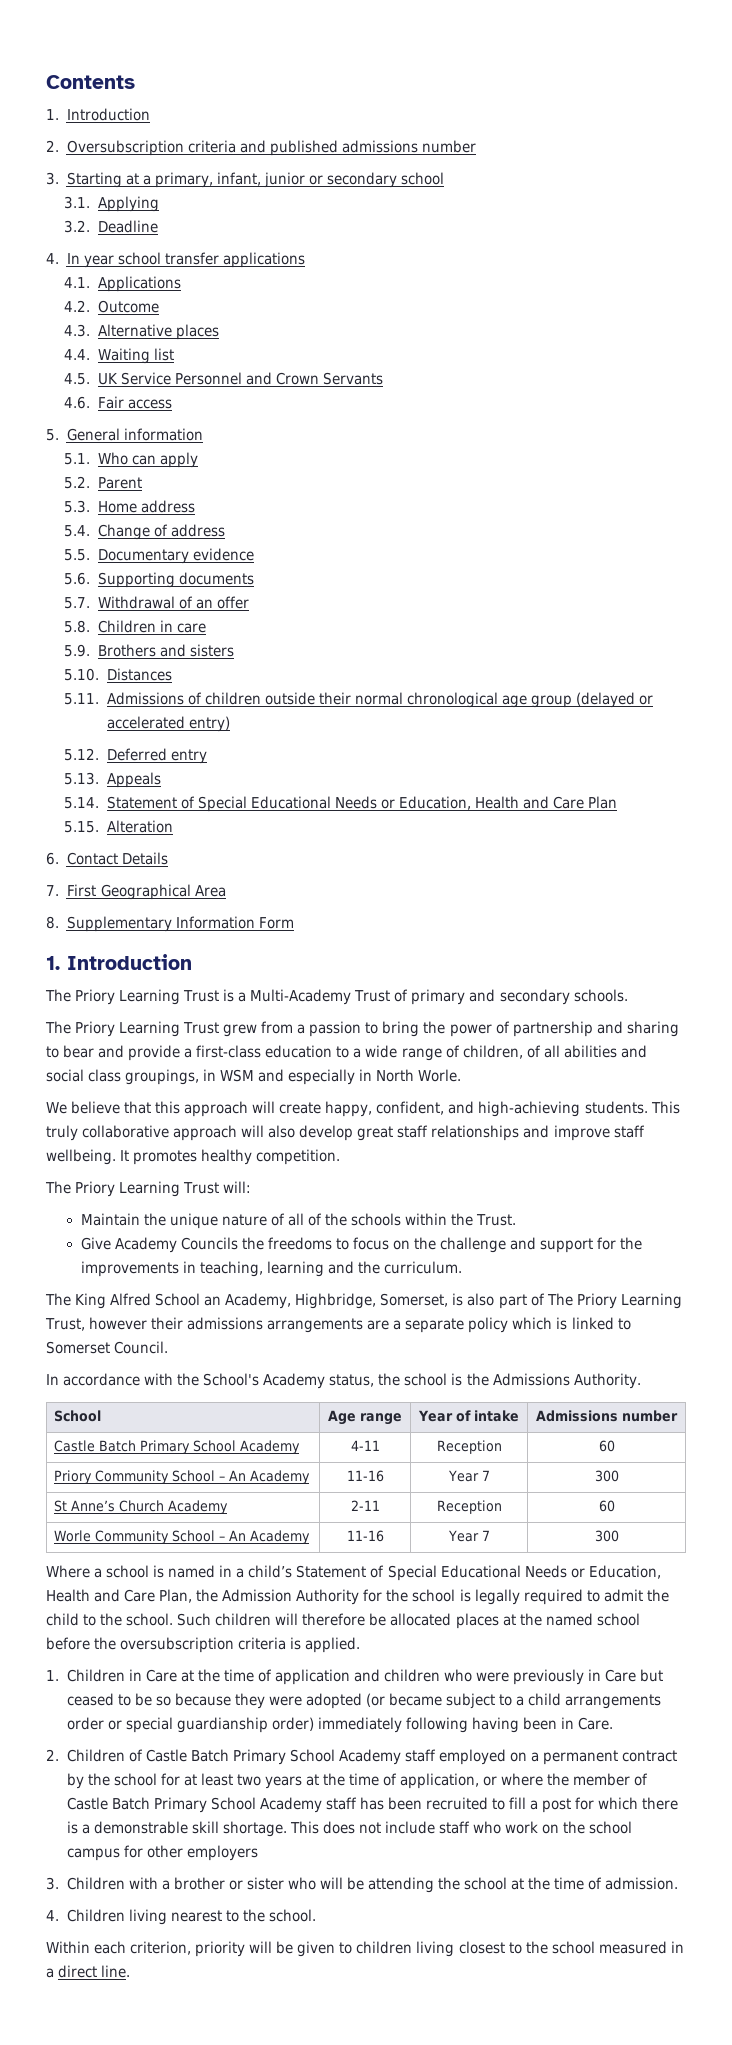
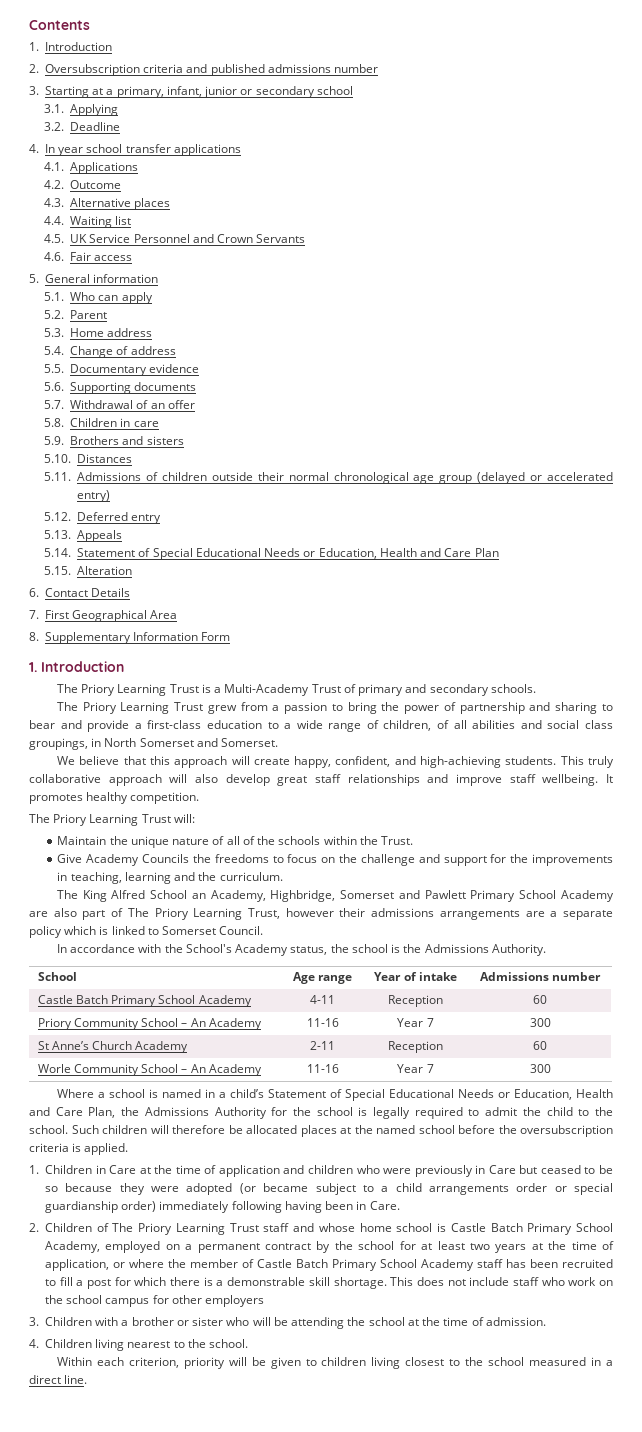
[220,1069,462,1085] WSM and especially in North Worle. -> [104,738,279,747] North Somerset and Somerset.
[380,1293,464,1307] Somerset, is -> [340,890,614,902] [29,911,48,917] Somerset and Pawlett Primary School Academy are
[222,1589,293,1602] Admission -> [144,1107,209,1116] Admissions
[145,1749,436,1765] Castle Batch Primary School Academy staff -> [112,1223,614,1235] [45,1241,100,1253] The Priory Learning Trust staff and whose home school is Castle Batch Primary School Academy,

